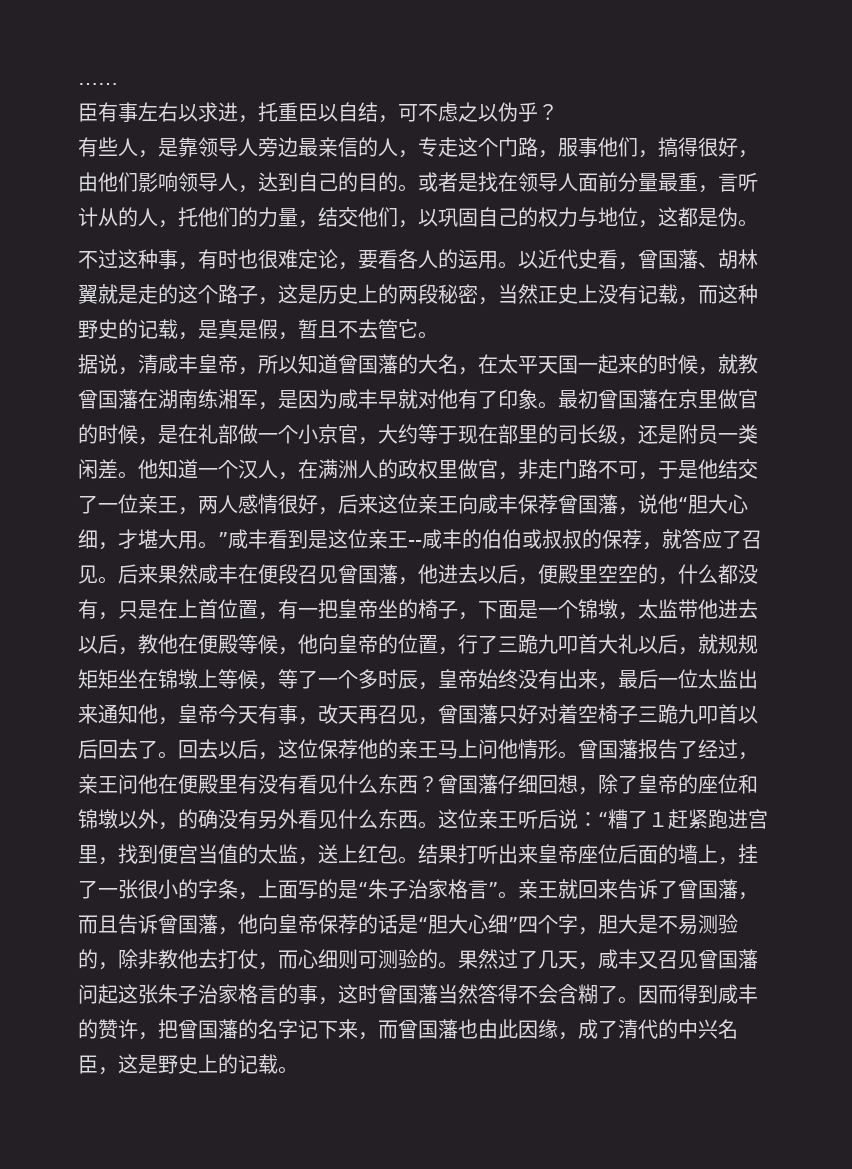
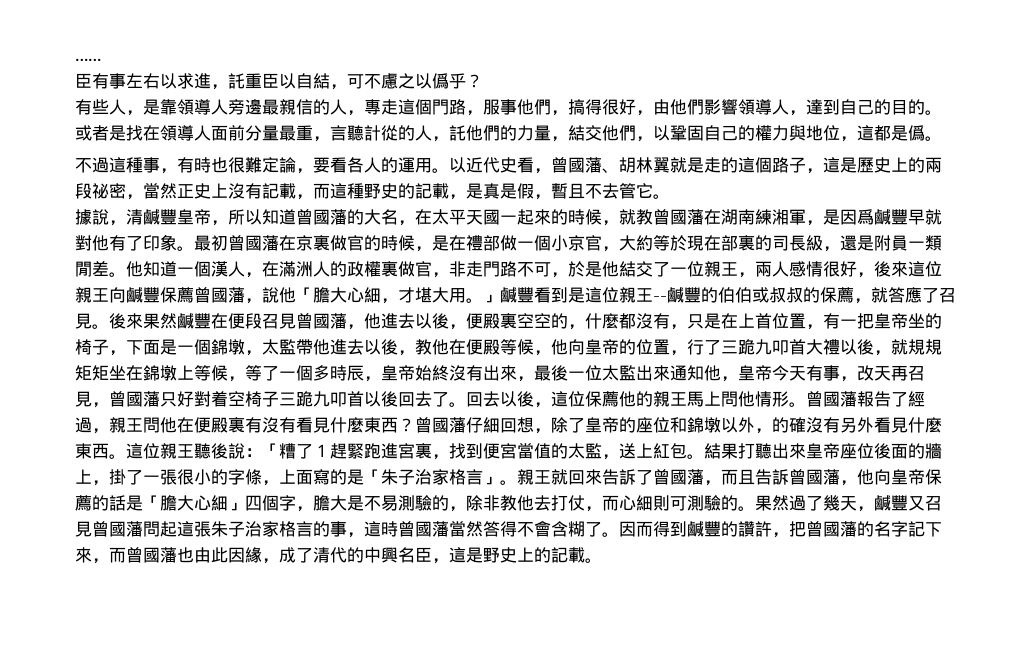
[218,102,278,123] 进，托 -> [194,73,245,90] 進，託
[358,102,518,123] 结，可不虑之以伪 -> [313,73,449,90] 結，可不慮之以僞
[198,137,518,158] 领导人旁边最亲信的人，专走这个门 -> [177,98,449,116] 領導人旁邊最親信的人，專走這個門
[618,137,638,157] 们 -> [534,99,551,115] 們
[118,172,278,193] 们影响领导人，达 -> [687,99,823,116] 們影響領導人，達
[518,172,558,192] 领导 -> [160,125,194,141] 領導
[738,172,758,192] [78,207,758,228] [78,249,338,270] 听计从的人，托他们的力量，结交他们，以巩固自己的权力与地位，这都是伪。 // 不过这种事，有时也很难定论 -> [347,124,942,142] [75,156,296,174] 聽計從的人，託他們的力量，結交他們，以鞏固自己的權力與地位，這都是僞。 // 不過這種事，有時也很難定論
[458,249,478,269] 运 -> [398,157,415,173] 運
[658,250,678,269] 国 -> [568,157,585,173] 國
[178,284,758,305] [78,319,178,339] 这个路子，这是历史上的两段秘密，当然正史上没有记载，而这种野史的记载 -> [738,156,942,174] [75,182,449,200] 這個路子，這是歷史上的兩段祕密，當然正史上沒有記載，而這種野史的記載
[298,319,318,339] 暂 -> [551,183,568,199] 暫
[78,354,198,375] 据说，清咸丰 -> [75,209,177,226] 據說，清鹹豐
[358,355,378,374] 国 -> [313,209,330,225] 國
[558,354,678,374] 国一起来的时 -> [483,209,585,225] 國一起來的時
[98,390,118,409] 国 -> [670,209,687,225] 國
[198,389,438,410] 练湘军，是因为咸丰早就对 -> [755,209,942,226] [75,235,92,251] 練湘軍，是因爲鹹豐早就對
[618,389,758,409] [78,424,758,445] [78,459,338,480] 国藩在京里做官的时候，是在礼部做一个小京官，大约等于现在部里的司长级，还是附员一类闲差。他知道一个汉人，在满 -> [245,235,942,252] [75,261,296,278] 國藩在京裏做官的時候，是在禮部做一個小京官，大約等於現在部裏的司長級，還是附員一類閒差。他知道一個漢人，在滿
[418,459,458,479] 权里 -> [364,261,398,277] 權裏
[558,459,578,479] 门 -> [483,261,500,277] 門
[658,459,758,479] [78,494,748,515] [78,529,762,550] [78,564,598,585] 于是他结交了一位亲王，两人感情很好，后来这位亲王向咸丰保荐曾国藩，说他“胆大心细，才堪大用。”咸丰看到是这位亲王--咸丰的伯伯或叔叔的保荐，就答应了召见。后来果然咸丰在便段召见曾国藩，他进去以后，便殿里 -> [568,260,942,278] [75,286,956,304] [75,313,517,330] 於是他結交了一位親王，兩人感情很好，後來這位親王向鹹豐保薦曾國藩，說他「膽大心細，才堪大用。」鹹豐看到是這位親王--鹹豐的伯伯或叔叔的保薦，就答應了召見。後來果然鹹豐在便段召見曾國藩，他進去以後，便殿裏
[698,564,758,584] 么都没 -> [602,313,653,329] 麼都沒
[558,599,758,620] [78,634,118,654] 个锦墩，太监带他进去以后 -> [194,339,398,356] 個錦墩，太監帶他進去以後
[618,634,758,655] 礼以后，就规规 -> [823,339,942,356] 禮以後，就規規
[158,669,178,689] 锦 -> [143,365,160,381] 錦
[338,669,398,689] 个多时 -> [296,365,347,381] 個多時
[498,669,758,690] [78,704,98,724] 终没有出来，最后一位太监出来 -> [432,365,670,382] 終沒有出來，最後一位太監出來
[398,704,558,725] 见，曾国藩只好对 -> [75,391,211,408] 見，曾國藩只好對
[78,739,98,759] 后 -> [381,391,398,407] 後
[238,739,758,760] [78,774,538,794] 后，这位保荐他的亲王马上问他情形。曾国藩报告了经过，亲王问他在便殿里有没有看见什么东西？曾国藩仔细 -> [517,390,925,408] [75,417,500,434] 後，這位保薦他的親王馬上問他情形。曾國藩報告了經過，親王問他在便殿裏有沒有看見什麼東西？曾國藩仔細
[78,809,98,829] 锦 -> [687,417,704,433] 錦
[198,809,238,829] 确没 -> [789,417,823,433] 確沒
[318,809,768,829] [78,844,758,865] [78,879,718,900] 见什么东西。这位亲王听后说：“糟了１赶紧跑进宫里，找到便宫当值的太监，送上红包。结果打听出来皇帝座位后面的墙上，挂了一张很小的字条，上面写的是“朱子治家格言”。亲王就回来告诉了曾国 -> [891,417,942,433] [75,442,942,460] [75,469,687,486] 見什麼東西。這位親王聽後說：「糟了１趕緊跑進宮裏，找到便宮當值的太監，送上紅包。結果打聽出來皇帝座位後面的牆上，掛了一張很小的字條，上面寫的是「朱子治家格言」。親王就回來告訴了曾國
[138,914,198,934] 诉曾国 -> [772,469,823,485] 訴曾國
[338,914,618,935] 荐的话是“胆大心细”四个字，胆 -> [75,495,330,512] 薦的話是「膽大心細」四個字，膽
[698,914,738,934] 测验 -> [398,495,432,511] 測驗
[318,949,758,970] [78,984,158,1004] 细则可测验的。果然过了几天，咸丰又召见曾国藩问起这张 -> [636,495,942,512] [75,520,211,537] 細則可測驗的。果然過了幾天，鹹豐又召見曾國藩問起這張
[338,984,458,1004] 这时曾国藩当 -> [364,520,466,537] 這時曾國藩當
[538,984,558,1004] 会 -> [534,520,551,537] 會
[718,984,758,1004] [78,1019,438,1040] 咸丰的赞许，把曾国藩的名字记下来，而曾国 -> [687,521,942,538] [75,547,160,564] 鹹豐的讚許，把曾國藩的名字記下來，而曾國
[538,1019,558,1039] 缘 -> [245,547,262,563] 緣
[698,1019,738,1039] [78,1054,138,1075] 兴名臣，这 -> [381,546,466,564] 興名臣，這
[238,1054,278,1074] 记载 -> [551,547,585,563] 記載

